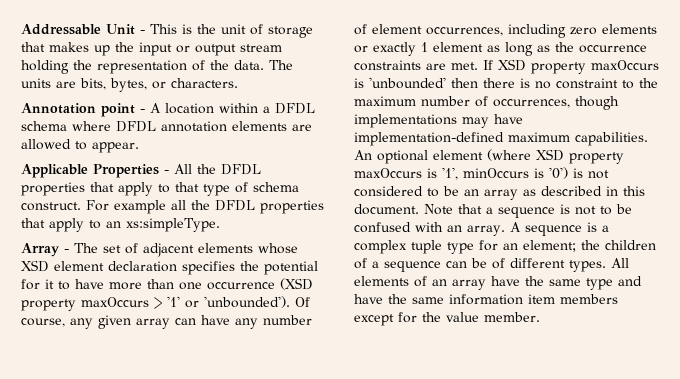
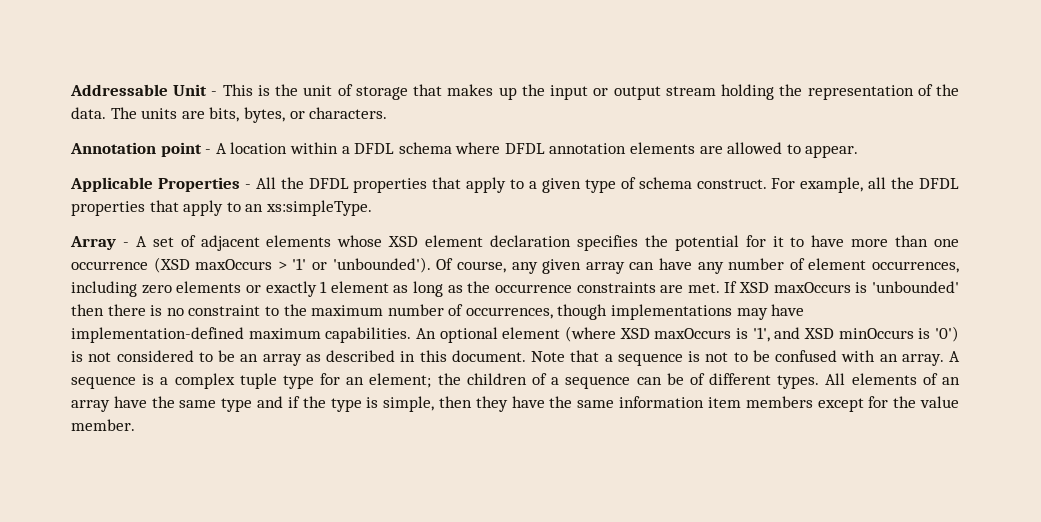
[175,182,199,192] that -> [528,178,581,193] a given
[114,200,166,214] example -> [800,177,864,193] example,
[74,243,98,253] The -> [135,236,147,247] A
[21,299,76,311] property -> (190, 265) none
[531,62,586,74] property -> (770, 287) none
[569,152,624,164] property -> (650, 333) none
(458, 173) none -> [774,327,834,339] and XSD
(642, 281) none -> [287,396,508,412] if the type is simple, then they

